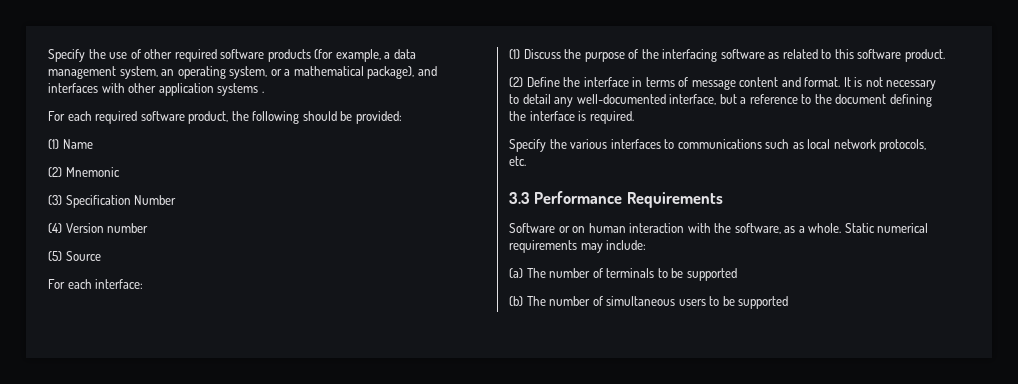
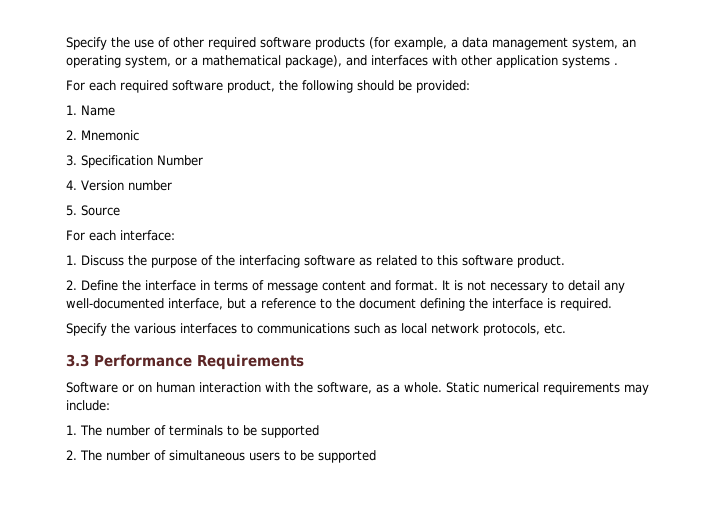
[48,139,59,149] (1) -> [66,105,77,115] 1.
[48,167,62,177] (2) -> [66,130,77,140] 2.
[48,195,62,205] (3) -> [66,155,77,166] 3.
[48,223,62,233] (4) -> [66,180,77,190] 4.
[48,251,62,261] (5) -> [66,205,77,216] 5.
[509,49,520,59] (1) -> [66,255,77,265] 1.
[509,77,523,87] (2) -> [66,280,77,290] 2.
[509,268,523,278] (a) -> [66,425,77,435] 1.
[509,296,523,306] (b) -> [66,450,77,460] 2.

